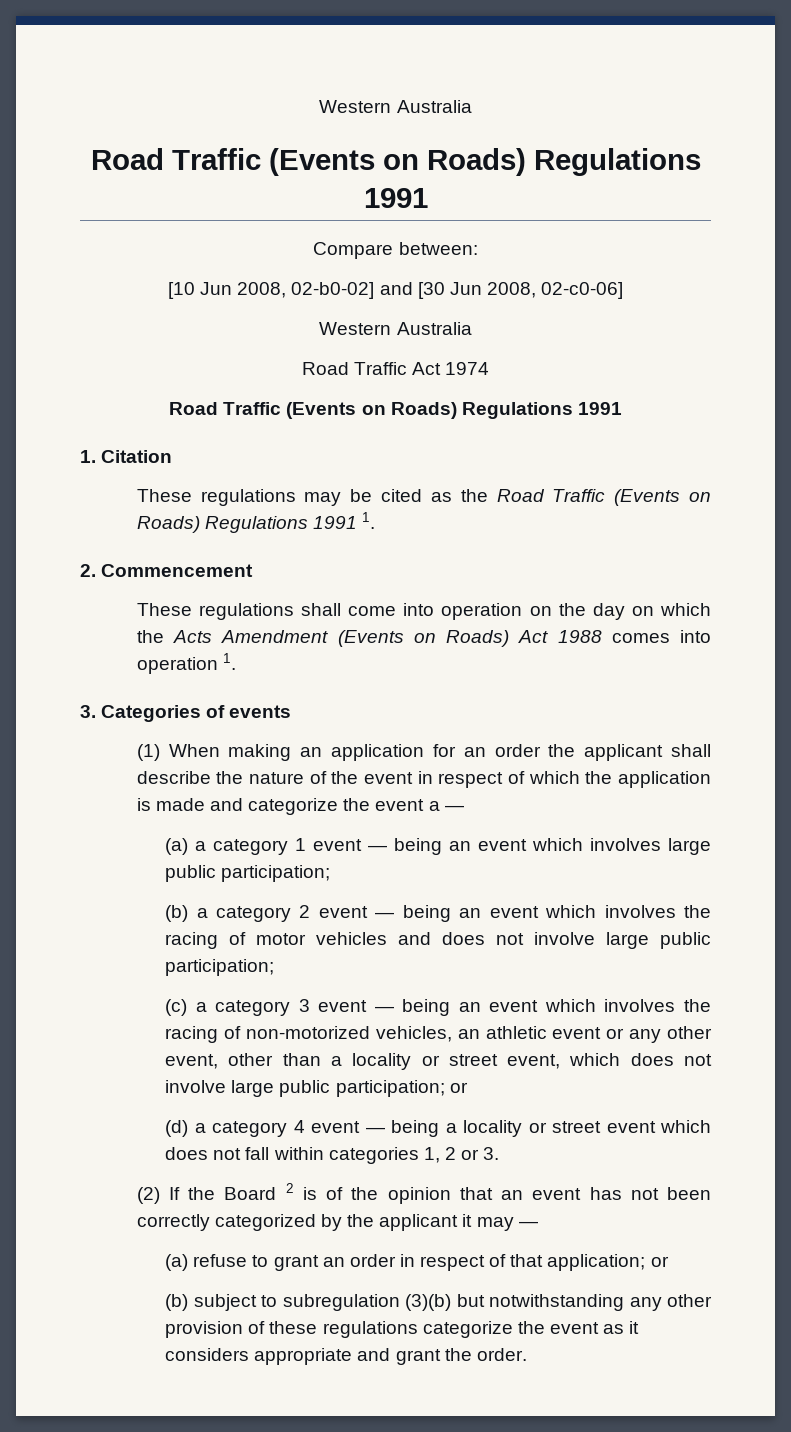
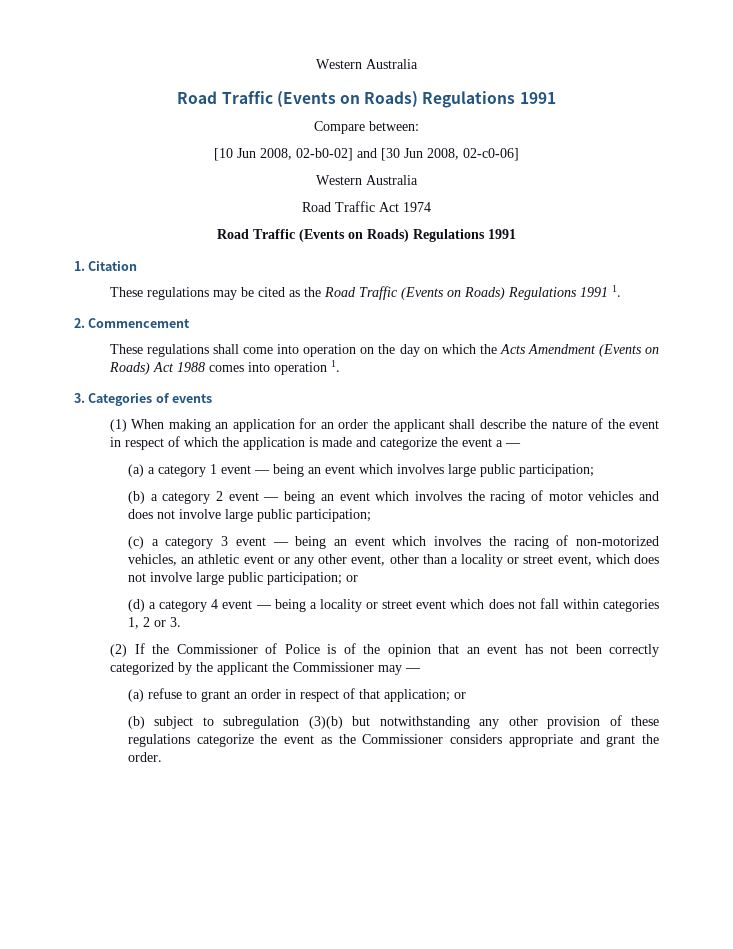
[224,1183,294,1200] Board 2 -> [176,643,320,654] Commissioner of Police
[462,1214,473,1227] it -> [271,662,374,672] the Commissioner
[629,1321,640,1334] it -> [338,734,444,744] the Commissioner

